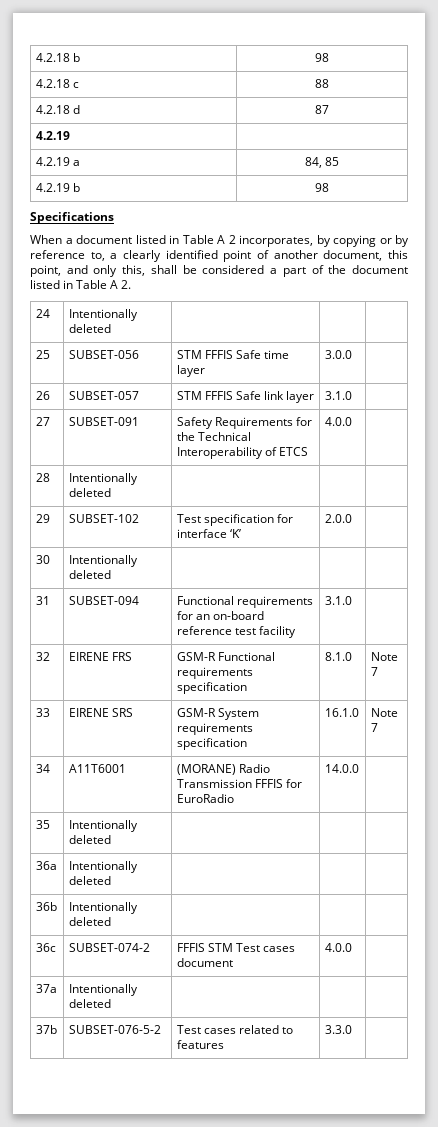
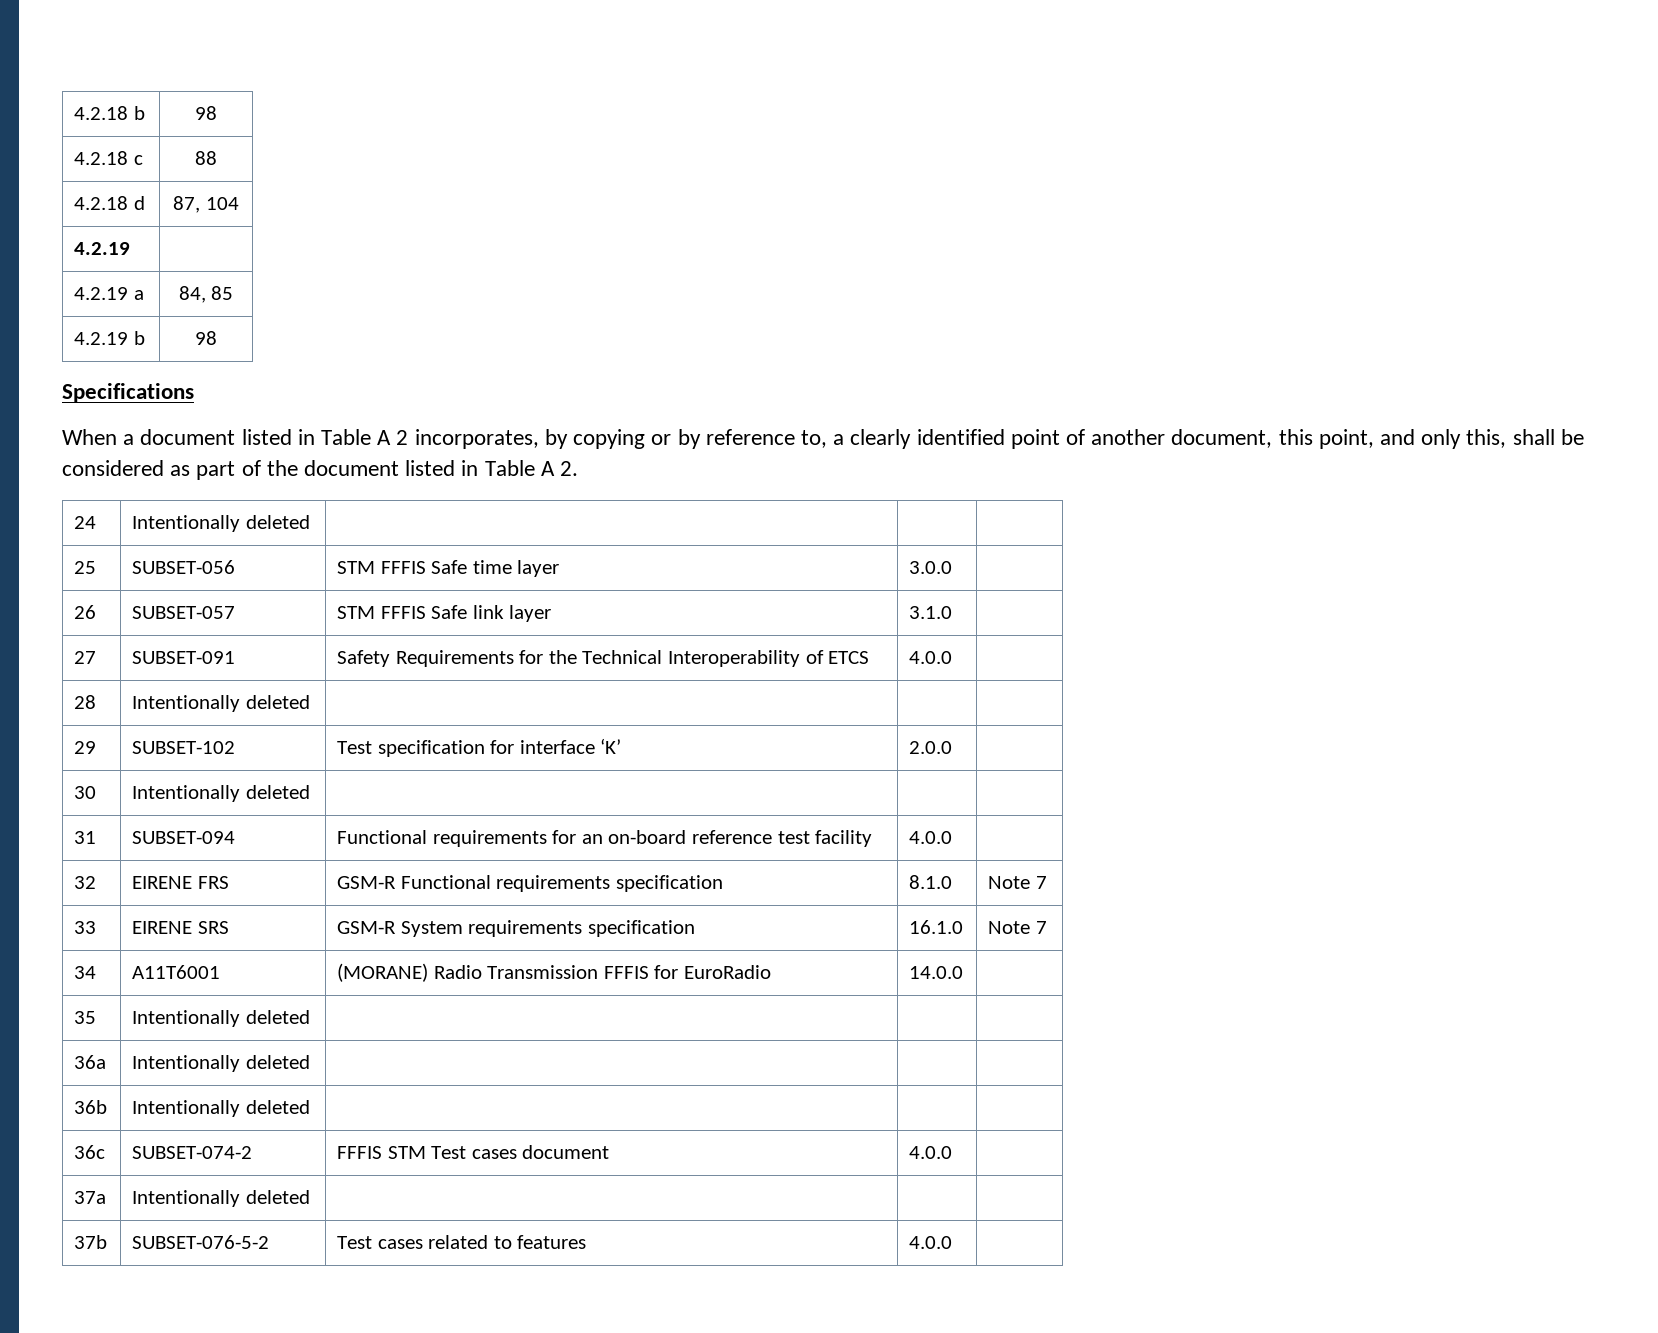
[315,105,329,114] 87 -> [173,196,239,213] 87, 104
[270,268,278,274] a -> [170,465,191,476] as
[324,596,352,605] 3.1.0 -> [909,831,953,844] 4.0.0
[324,1025,352,1034] 3.3.0 -> [909,1236,953,1249] 4.0.0

